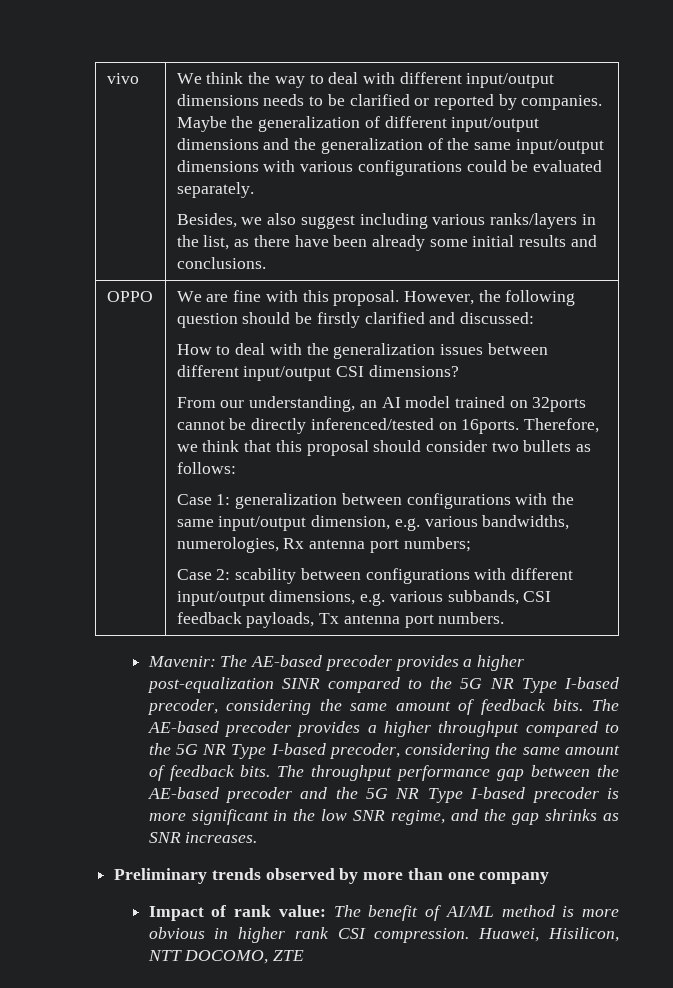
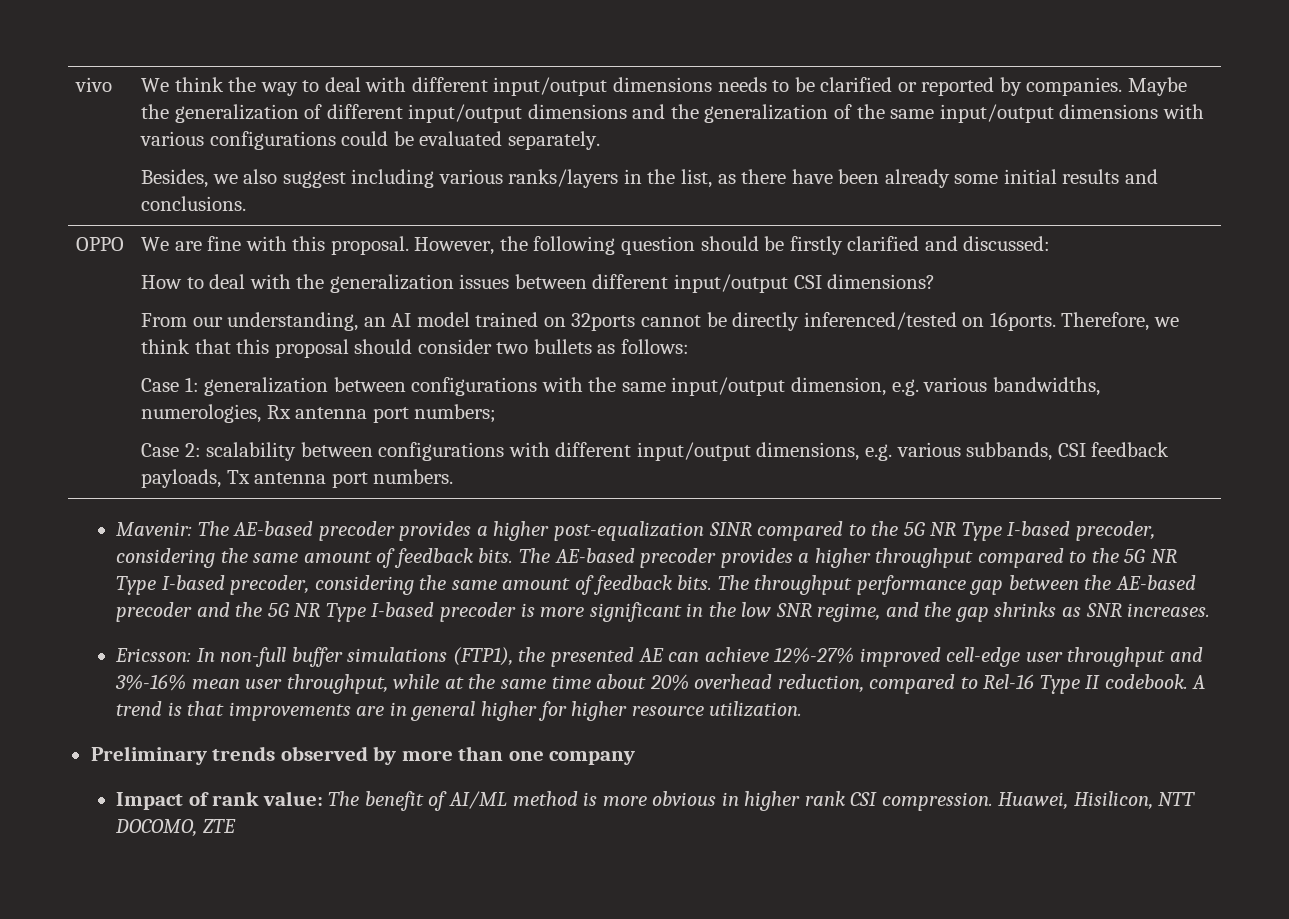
[235,568,297,584] scability -> [206,442,297,461] scalability
(258, 837) none -> [115,647,1203,667] [115,674,1206,694] [116,701,803,721] // Ericsson: In non-full buffer simulations (FTP1), the presented AE can achieve 12%-27% improved cell-edge user throughput and 3%-16% mean user throughput, while at the same time about 20% overhead reduction, compared to Rel-16 Type II codebook. A trend is that improvements are in general higher for higher resource utilization.

